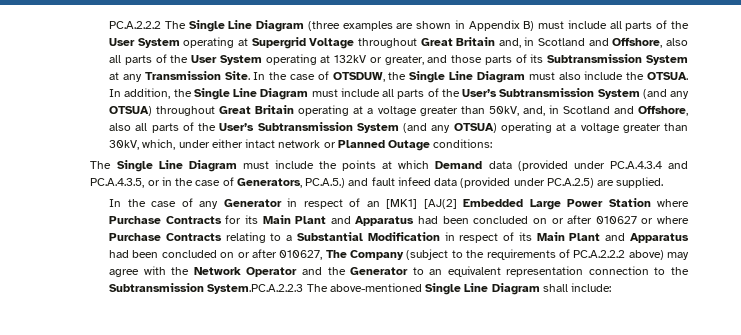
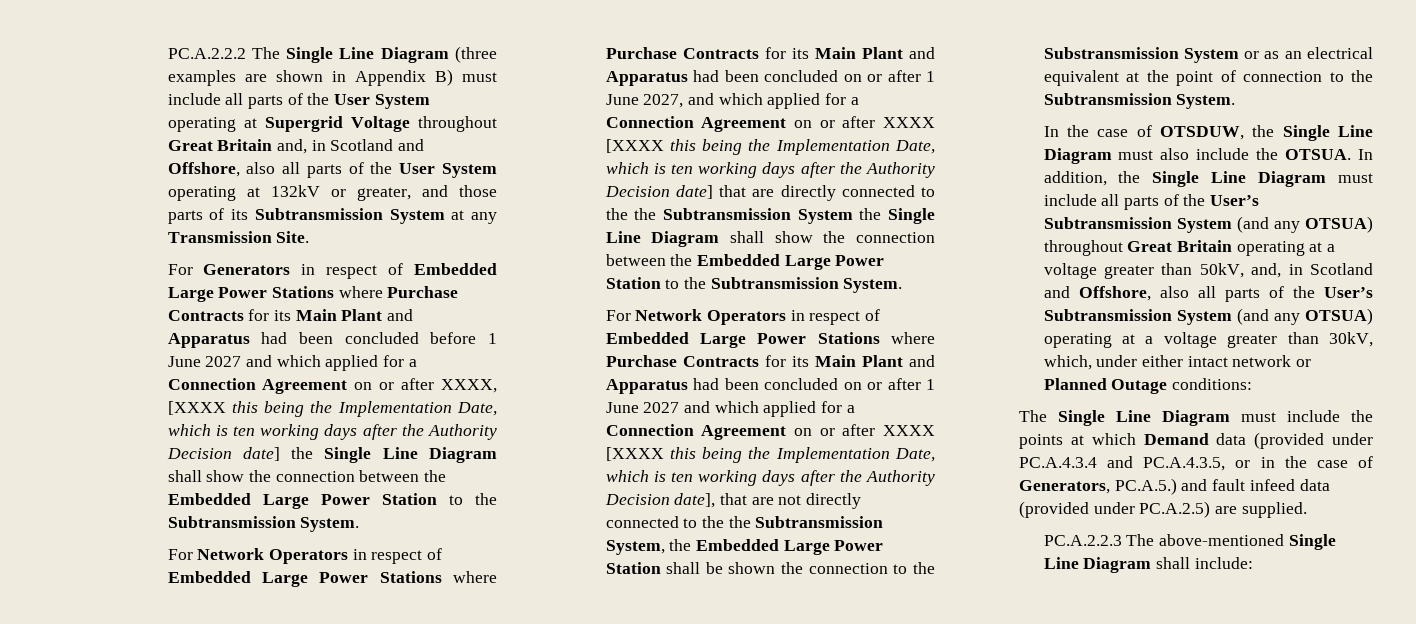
(250, 75) none -> [167,263,497,279] [167,286,459,302] [167,309,414,321] [167,332,498,348] [167,355,417,371] [167,378,497,394] [167,401,497,417] [167,424,497,440] [166,447,497,463] [167,470,447,482] [167,493,497,509] [167,516,360,532] [167,548,443,564] [167,571,497,587] [605,47,935,59] [605,70,935,86] [605,93,859,109] [605,116,935,132] [605,139,935,155] [605,162,935,178] [604,185,935,201] [605,208,935,224] [605,231,935,247] [605,254,885,270] [605,277,903,293] [605,309,881,325] [605,332,935,348] [605,355,935,367] [605,378,935,394] [605,401,855,417] [605,424,935,440] [605,447,935,463] [605,470,935,486] [604,493,862,509] [605,516,884,528] [605,539,884,555] [605,562,935,574] [1043,47,1373,63] [1043,70,1373,86] [1043,93,1236,109] // For Generators in respect of Embedded Large Power Stations where Purchase Contracts for its Main Plant and Apparatus had been concluded before 1 June 2027 and which applied for a Connection Agreement on or after XXXX, [XXXX this being the Implementation Date, which is ten working days after the Authority Decision date] the Single Line Diagram shall show the connection between the Embedded Large Power Station to the Subtransmission System. // For Network Operators in respect of Embedded Large Power Stations where Purchase Contracts for its Main Plant and Apparatus had been concluded on or after 1 June 2027, and which applied for a Connection Agreement on or after XXXX [XXXX this being the Implementation Date, which is ten working days after the Authority Decision date] that are directly connected to the the Subtransmission System the Single Line Diagram shall show the connection between the Embedded Large Power Station to the Subtransmission System. // For Network Operators in respect of Embedded Large Power Stations where Purchase Contracts for its Main Plant and Apparatus had been concluded on or after 1 June 2027 and which applied for a Connection Agreement on or after XXXX [XXXX this being the Implementation Date, which is ten working days after the Authority Decision date], that are not directly connected to the the Subtransmission System, the Embedded Large Power Station shall be shown the connection to the Substransmission System or as an electrical equivalent at the point of connection to the Subtransmission System. //
[109,198,689,210] [109,215,689,226] [109,232,689,243] [109,249,689,260] [109,266,690,277] [109,283,304,294] In the case of any Generator in respect of an [MK1] [AJ(2] Embedded Large Power Station where Purchase Contracts for its Main Plant and Apparatus had been concluded on or after 010627 or where Purchase Contracts relating to a Substantial Modification in respect of its Main Plant and Apparatus had been concluded on or after 010627, The Company (subject to the requirements of PC.A.2.2.2 above) may agree with the Network Operator and the Generator to an equivalent representation connection to the Subtransmission System.PC.A.2.2.3 -> [1043,535,1122,546] PC.A.2.2.3

